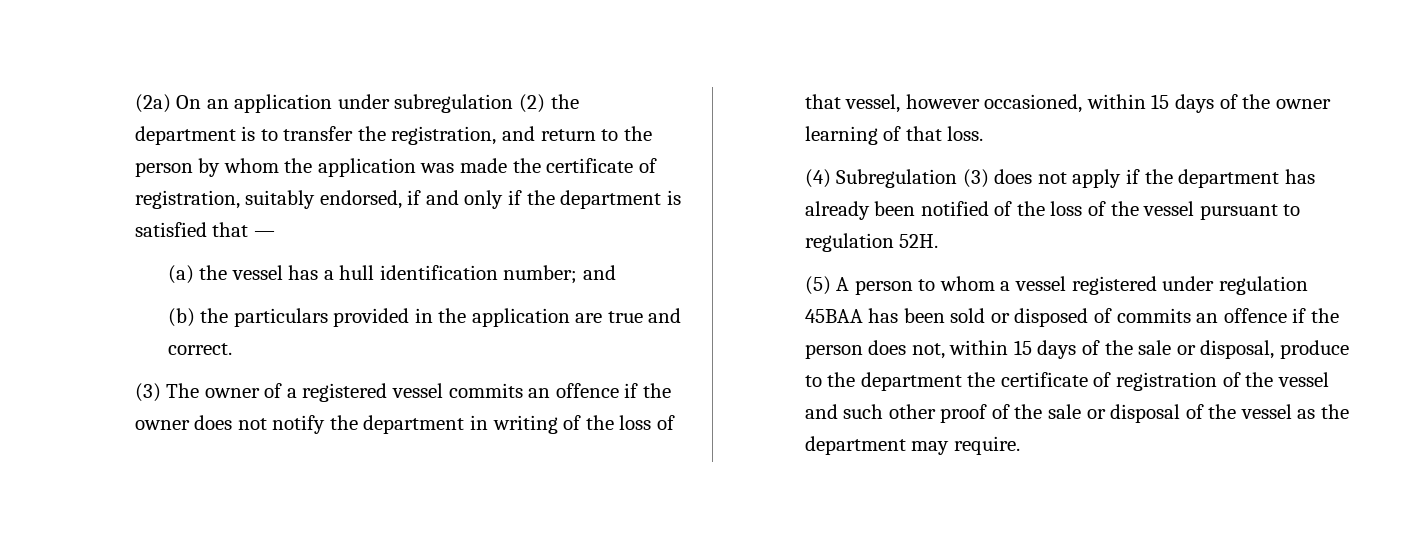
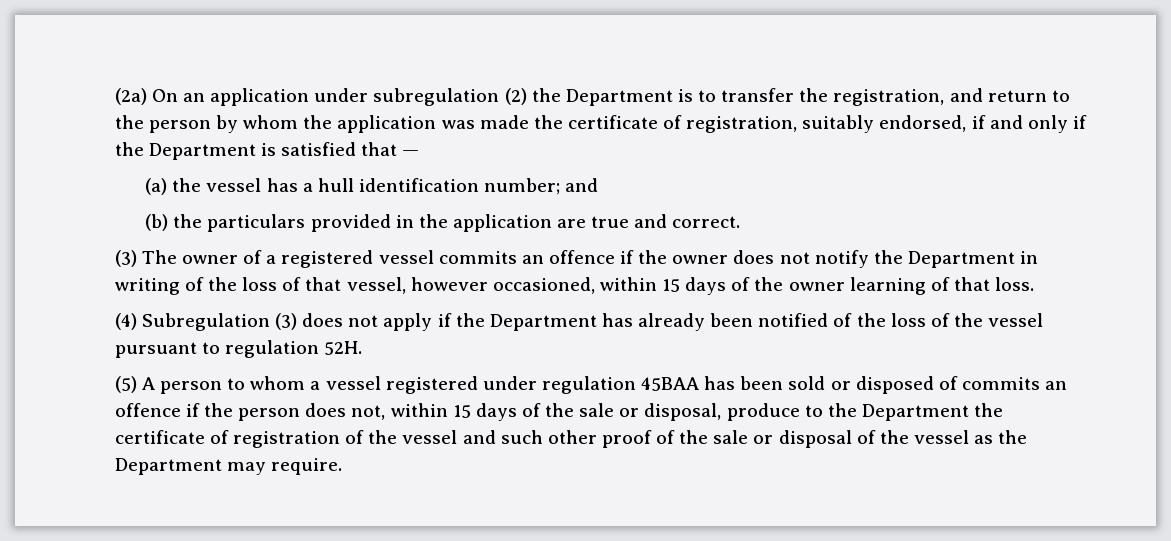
[134,126,236,145] department -> [565,89,673,106] Department
[560,190,662,209] department -> [148,143,256,160] Department
[363,415,465,434] department -> [907,251,1015,268] Department
[1178,169,1280,188] department -> [489,314,597,331] Department
[860,372,962,391] department -> [861,404,969,421] Department
[804,436,906,455] department -> [114,458,222,475] Department

